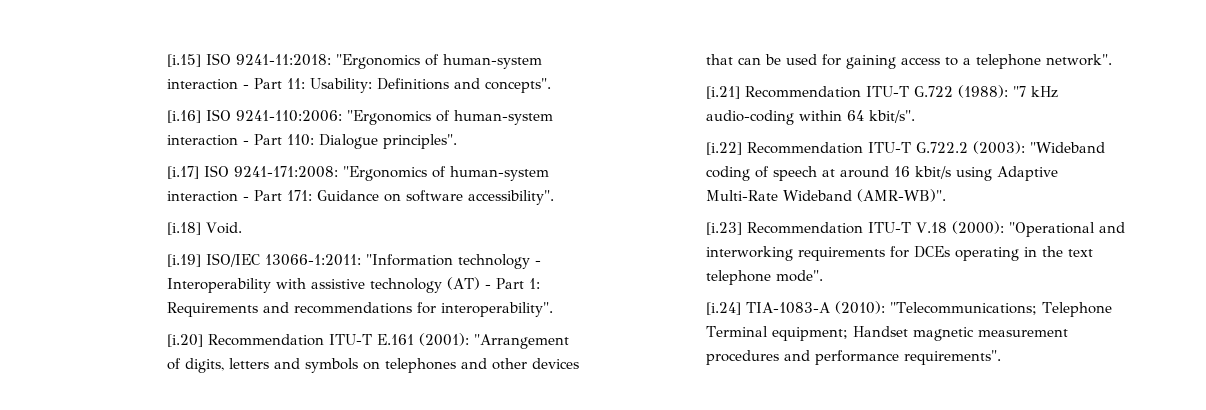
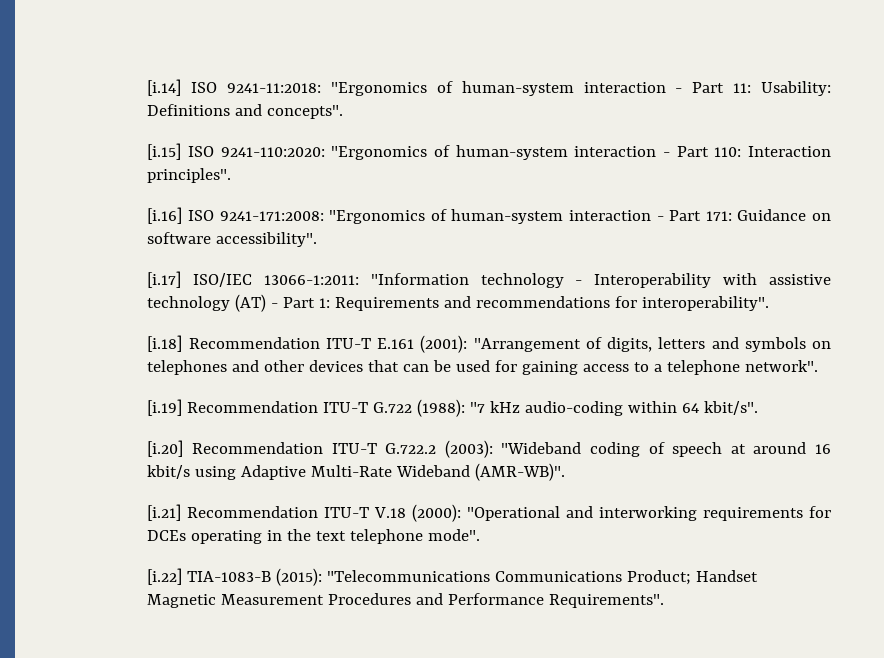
[167,54,202,67] [i.15] -> [147,79,182,96] [i.14]
[167,109,343,123] [i.16] ISO 9241-110:2006: -> [147,143,325,160] [i.15] ISO 9241-110:2020:
[319,134,379,149] Dialogue -> [748,146,832,157] Interaction
[167,166,200,179] [i.17] -> [147,207,183,224] [i.16]
[167,222,243,235] [167,254,202,267] [i.18] Void. // [i.19] -> [147,271,182,288] [i.17]
[167,334,204,347] [i.20] -> [147,335,183,352] [i.18]
[706,86,741,99] [i.21] -> [147,399,183,416] [i.19]
[706,142,743,155] [i.22] -> [147,440,184,457] [i.20]
[706,222,743,235] [i.23] -> [147,504,182,521] [i.21]
[706,301,1113,317] [706,326,1069,341] [706,350,1002,365] [i.24] TIA-1083-A (2010): "Telecommunications; Telephone Terminal equipment; Handset magnetic measurement procedures and performance requirements". -> [147,568,759,586] [147,593,665,608] [i.22] TIA-1083-B (2015): "Telecommunications Communications Product; Handset Magnetic Measurement Procedures and Performance Requirements".

